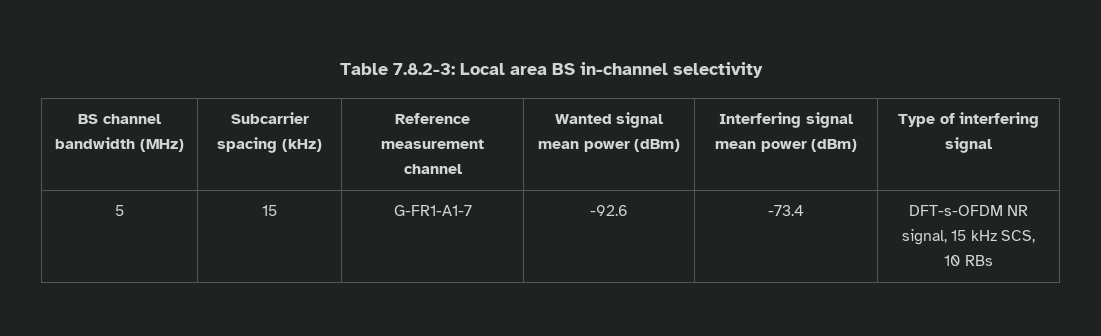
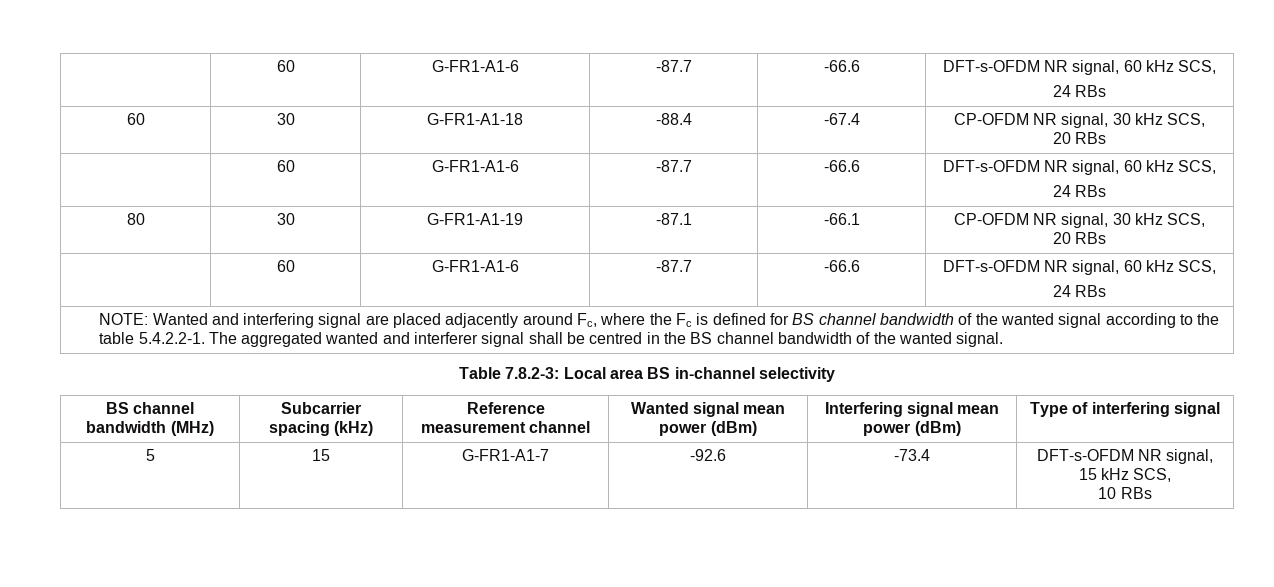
(339, 69) none -> [276,60,295,72] [431,60,519,72] [655,60,692,72] [823,60,860,72] [942,60,1217,75] [1052,85,1107,97] [126,113,145,125] [276,113,295,125] [427,113,523,125] [655,113,692,125] [823,113,860,125] [953,113,1206,128] [1052,132,1107,144] [276,160,295,172] [431,160,519,172] [655,160,692,172] [823,160,860,172] [942,160,1217,175] [1052,185,1107,197] [126,213,145,225] [276,213,295,225] [427,213,523,225] [655,213,692,225] [823,213,860,225] [953,213,1206,228] [1052,232,1107,244] [276,260,295,272] [431,260,519,272] [655,260,692,272] [823,260,860,272] [942,260,1217,275] [1052,285,1107,297] [99,313,1220,328] [99,332,1004,347] | 60 | G-FR1-A1-6 | -87.7 | -66.6 | DFT-s-OFDM NR signal, 60 kHz SCS, // 24 RBs // 60 | 30 | G-FR1-A1-18 | -88.4 | -67.4 | CP-OFDM NR signal, 30 kHz SCS, // 20 RBs // | 60 | G-FR1-A1-6 | -87.7 | -66.6 | DFT-s-OFDM NR signal, 60 kHz SCS, // 24 RBs // 80 | 30 | G-FR1-A1-19 | -87.1 | -66.1 | CP-OFDM NR signal, 30 kHz SCS, // 20 RBs // | 60 | G-FR1-A1-6 | -87.7 | -66.6 | DFT-s-OFDM NR signal, 60 kHz SCS, // 24 RBs // NOTE: Wanted and interfering signal are placed adjacently around Fc, where the Fc is defined for BS channel bandwidth of the wanted signal according to the table 5.4.2.2-1. The aggregated wanted and interferer signal shall be centred in the BS channel bandwidth of the wanted signal. //

